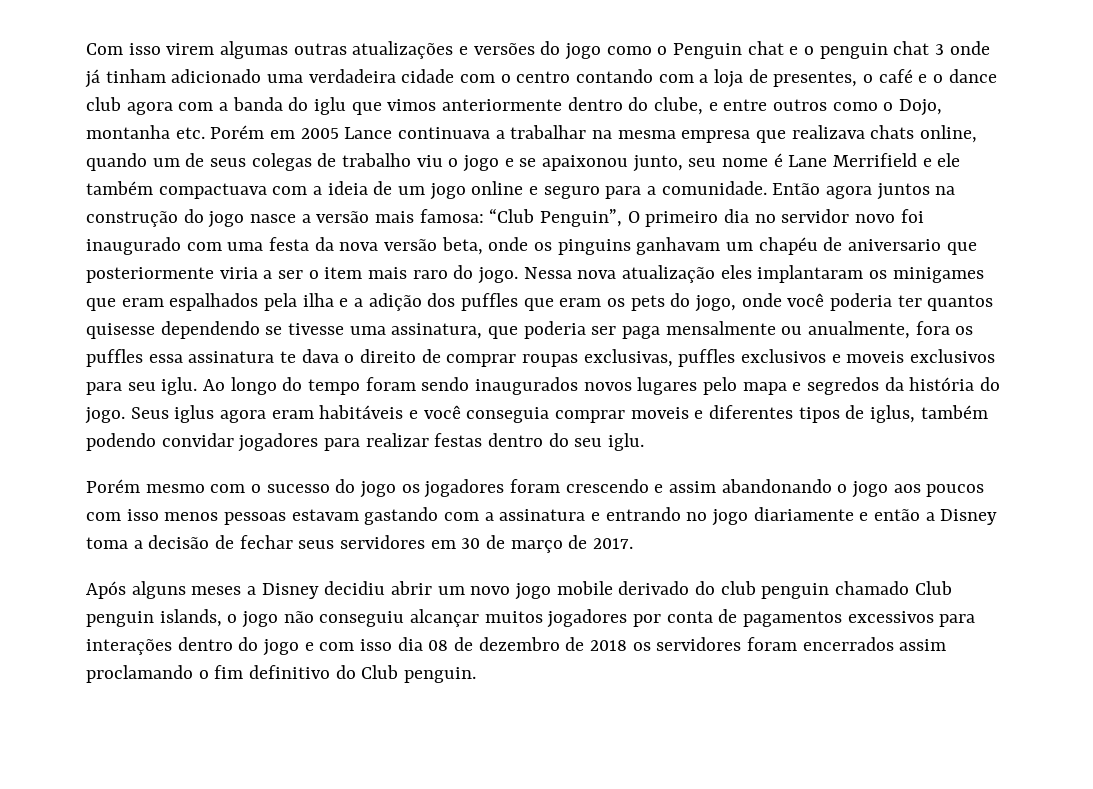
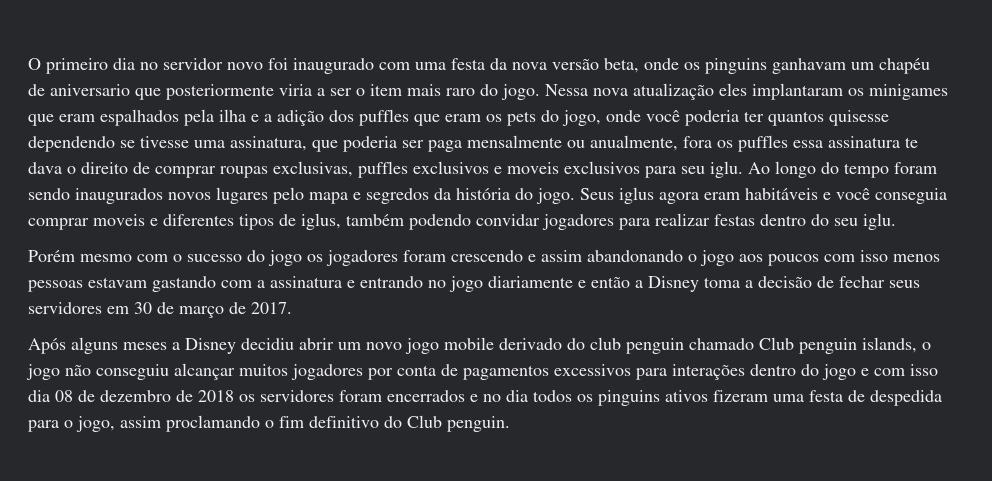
[86,41,990,60] [85,69,997,88] [86,97,943,116] [86,125,978,143] [86,153,961,172] [86,181,956,200] [86,208,623,228] Com isso virem algumas outras atualizações e versões do jogo como o Penguin chat e o penguin chat 3 onde já tinham adicionado uma verdadeira cidade com o centro contando com a loja de presentes, o café e o dance club agora com a banda do iglu que vimos anteriormente dentro do clube, e entre outros como o Dojo, montanha etc. Porém em 2005 Lance continuava a trabalhar na mesma empresa que realizava chats online, quando um de seus colegas de trabalho viu o jogo e se apaixonou junto, seu nome é Lane Merrifield e ele também compactuava com a ideia de um jogo online e seguro para a comunidade. Então agora juntos na construção do jogo nasce a versão mais famosa: “Club Penguin”, -> (28, 64) none
(894, 644) none -> [470,390,942,406] [28,416,115,432] e no dia todos os pinguins ativos fizeram uma festa de despedida para o jogo,

